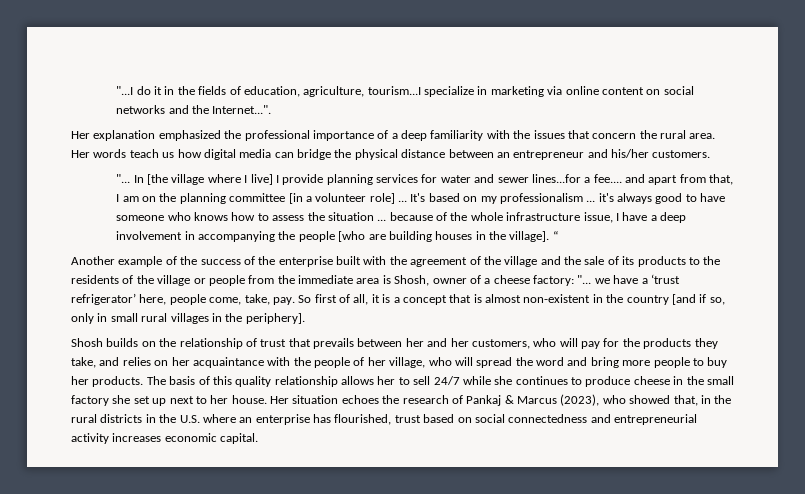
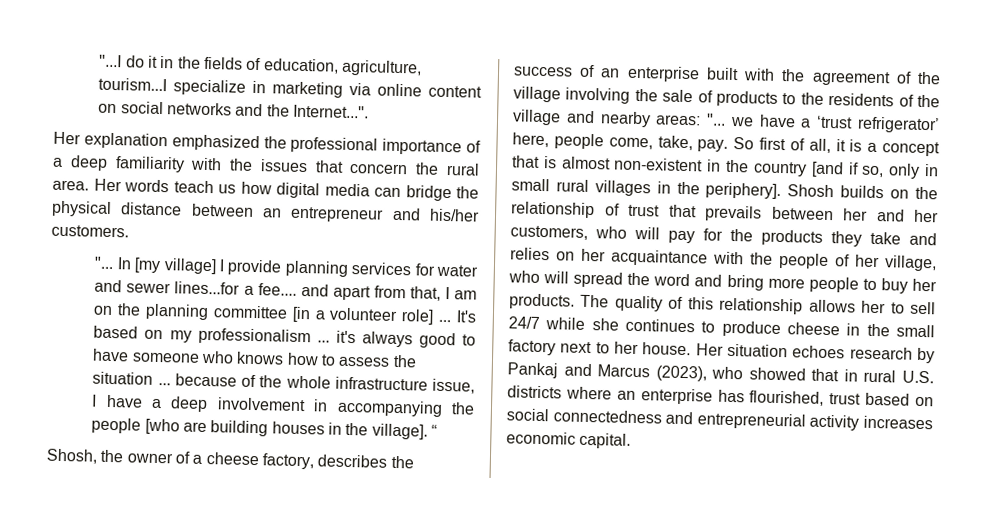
[147,174,273,185] [the village where I live] -> [134,257,217,275] [my village]
[71,256,177,267] Another example of -> [46,448,388,470] Shosh, the owner of a cheese factory, describes
[258,256,276,265] the -> [600,68,621,78] an
[540,256,561,265] and -> [565,87,631,104] involving
[622,256,635,265] its -> (713, 96) none
[193,275,574,286] or people from the immediate area is Shosh, owner of a cheese factory: -> [565,110,702,128] and nearby areas:
(305, 318) // -> (782, 191) none
[71,357,96,368] take, -> [870,231,901,245] take
[169,376,196,385] basis -> [614,295,663,312] quality
[235,376,272,387] quality -> (714, 303) none
[112,395,167,406] she set up -> (556, 347) none
[382,394,732,406] [71,414,200,423] the research of Pankaj & Marcus (2023), who showed that, in the rural districts in the U.S. -> [849,346,935,364] [507,362,934,384] [507,385,562,399] research by Pankaj and Marcus (2023), who showed that in rural U.S. districts

